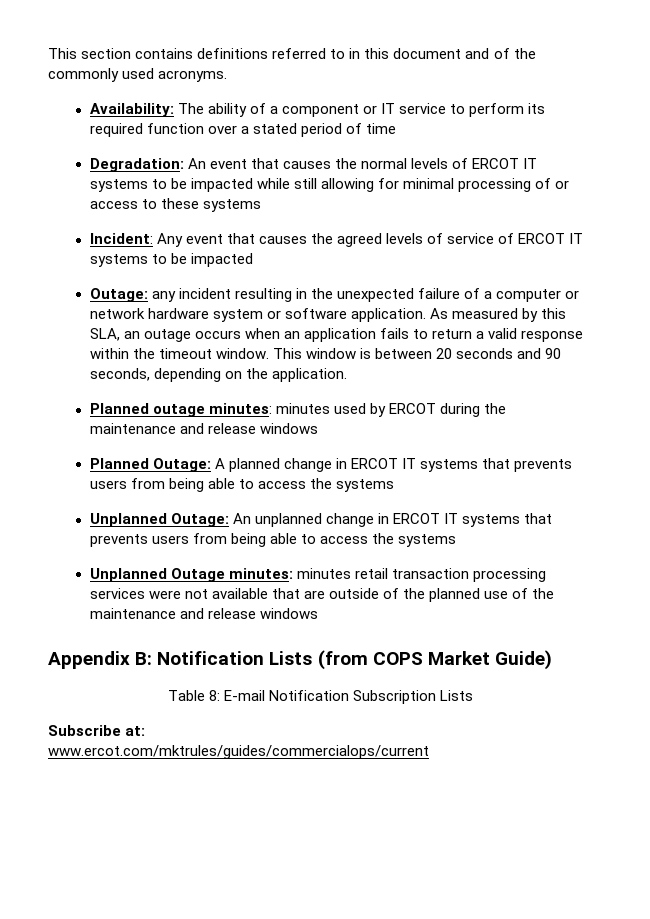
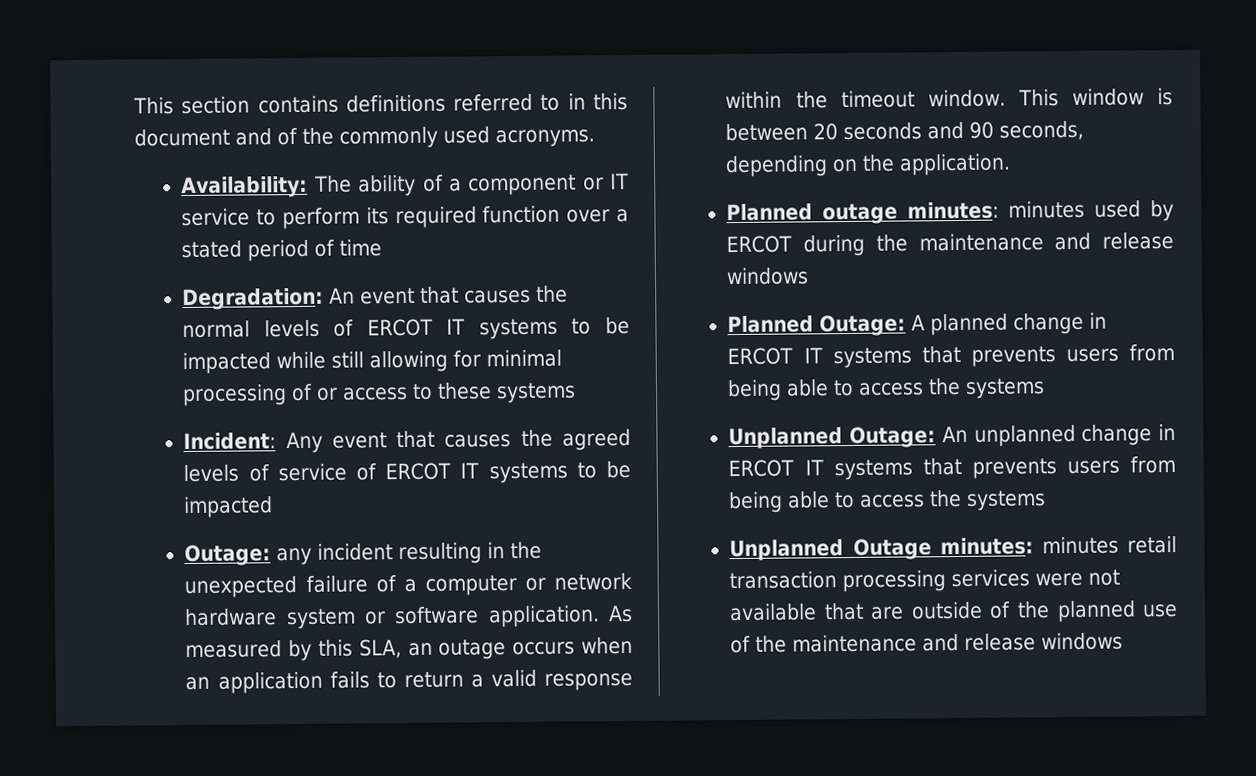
[48,650,552,670] [167,690,474,704] [48,725,146,736] [48,745,429,759] // Appendix B: Notification Lists (from COPS Market Guide) // Table 8: E-mail Notification Subscription Lists // Subscribe at: // www.ercot.com/mktrules/guides/commercialops/current -> (1124, 641) none

